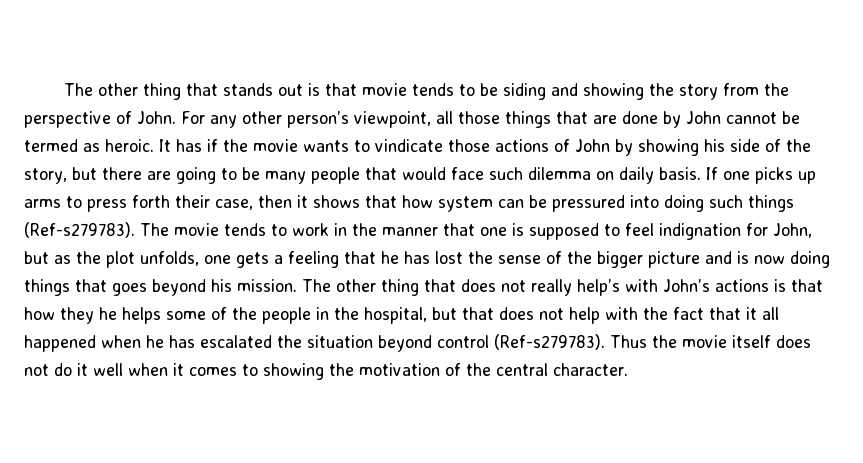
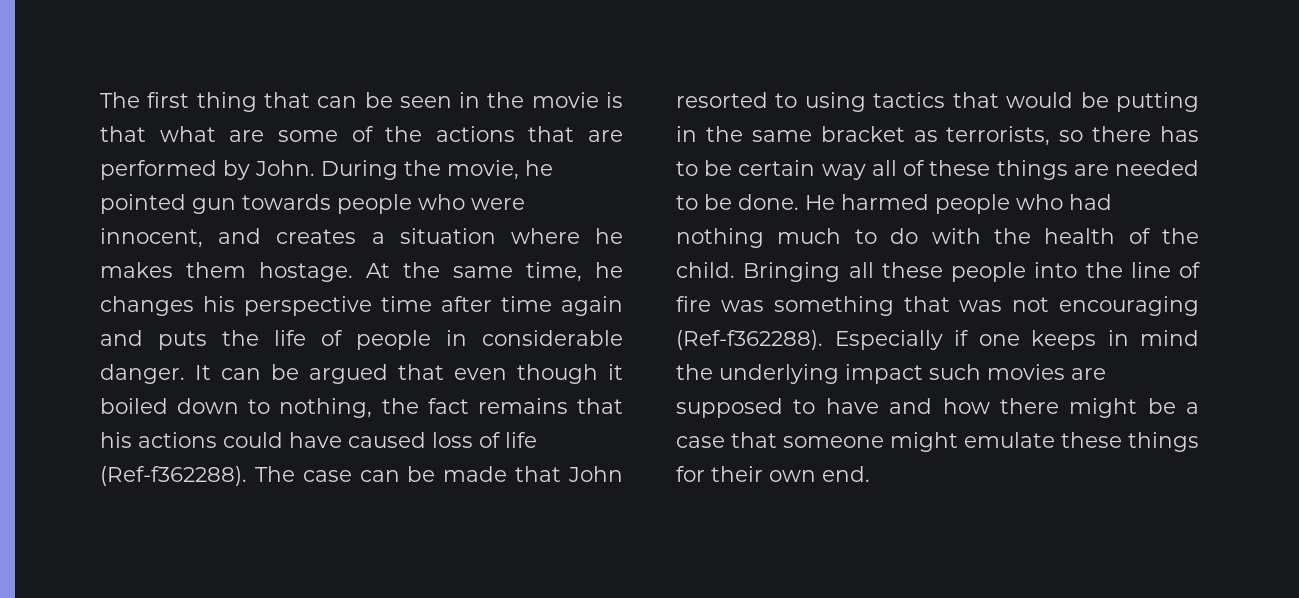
[63,83,789,100] [24,111,800,128] [24,139,811,156] [24,167,816,184] [24,195,794,212] [24,222,812,240] [24,251,830,268] [24,279,823,296] [24,307,779,324] [24,334,811,352] [24,363,628,380] The other thing that stands out is that movie tends to be siding and showing the story from the perspective of John. For any other person’s viewpoint, all those things that are done by John cannot be termed as heroic. It has if the movie wants to vindicate those actions of John by showing his side of the story, but there are going to be many people that would face such dilemma on daily basis. If one picks up arms to press forth their case, then it shows that how system can be pressured into doing such things (Ref-s279783). The movie tends to work in the manner that one is supposed to feel indignation for John, but as the plot unfolds, one gets a feeling that he has lost the sense of the bigger picture and is now doing things that goes beyond his mission. The other thing that does not really help’s with John’s actions is that how they he helps some of the people in the hospital, but that does not help with the fact that it all happened when he has escalated the situation beyond control (Ref-s279783). Thus the movie itself does not do it well when it comes to showing the motivation of the central character. -> [100,92,624,112] [100,126,623,142] [100,160,553,180] [100,194,525,214] [100,228,624,248] [100,262,623,282] [100,296,623,316] [100,330,623,350] [100,364,623,384] [100,398,624,418] [100,432,537,448] [100,466,623,486] [676,92,1199,112] [676,126,1199,146] [676,160,1199,180] [676,194,1112,214] [676,228,1199,248] [676,262,1201,282] [676,296,1199,316] [676,330,1199,350] [676,364,1106,384] [676,398,1199,418] [676,432,1199,452] [676,466,870,482] The first thing that can be seen in the movie is that what are some of the actions that are performed by John. During the movie, he pointed gun towards people who were innocent, and creates a situation where he makes them hostage. At the same time, he changes his perspective time after time again and puts the life of people in considerable danger. It can be argued that even though it boiled down to nothing, the fact remains that his actions could have caused loss of life (Ref-f362288). The case can be made that John resorted to using tactics that would be putting in the same bracket as terrorists, so there has to be certain way all of these things are needed to be done. He harmed people who had nothing much to do with the health of the child. Bringing all these people into the line of fire was something that was not encouraging (Ref-f362288). Especially if one keeps in mind the underlying impact such movies are supposed to have and how there might be a case that someone might emulate these things for their own end.

